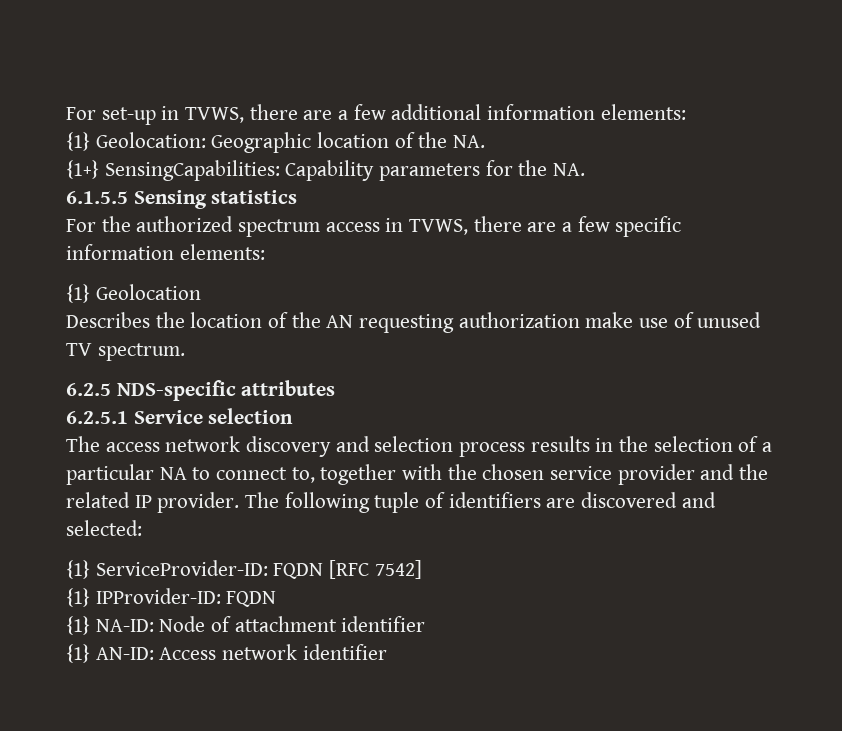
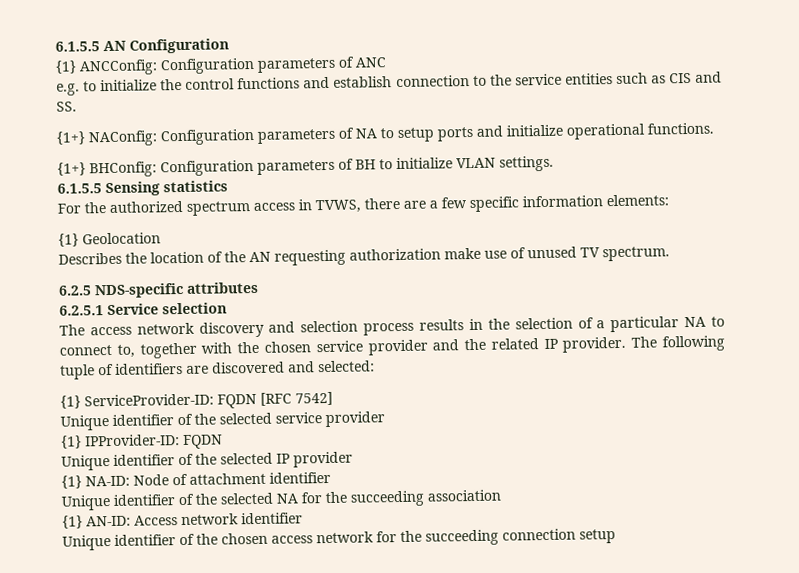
[66,104,686,125] [66,132,486,153] [66,160,586,181] For set-up in TVWS, there are a few additional information elements: // {1} Geolocation: Geographic location of the NA. // {1+} SensingCapabilities: Capability parameters for the NA. -> [55,38,229,54] [55,56,386,76] [56,71,722,96] [56,101,77,112] [56,122,714,147] [57,155,554,178] 6.1.5.5 AN Configuration // {1} ANCConfig: Configuration parameters of ANC // e.g. to initialize the control functions and establish connection to the service entities such as CIS and SS. // {1+} NAConfig: Configuration parameters of NA to setup ports and initialize operational functions. // {1+} BHConfig: Configuration parameters of BH to initialize VLAN settings.
[66,588,277,607] {1} IPProvider-ID: FQDN -> [60,411,385,431] [61,434,223,449] [61,451,353,471] Unique identifier of the selected service provider // {1} IPProvider-ID: FQDN // Unique identifier of the selected IP provider
(426, 624) none -> [61,489,501,511] // Unique identifier of the selected NA for the succeeding association
(387, 652) none -> [62,528,616,551] // Unique identifier of the chosen access network for the succeeding connection setup

